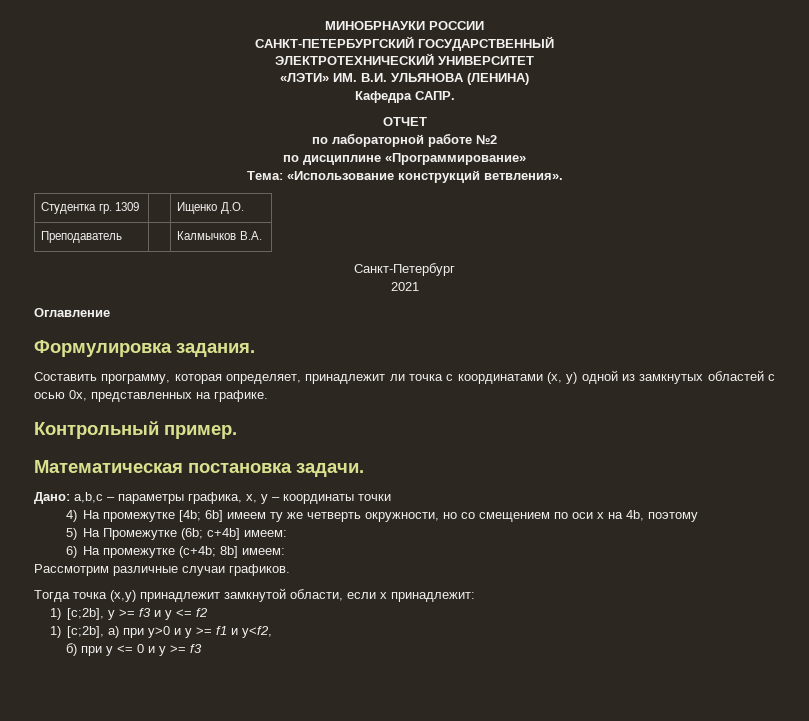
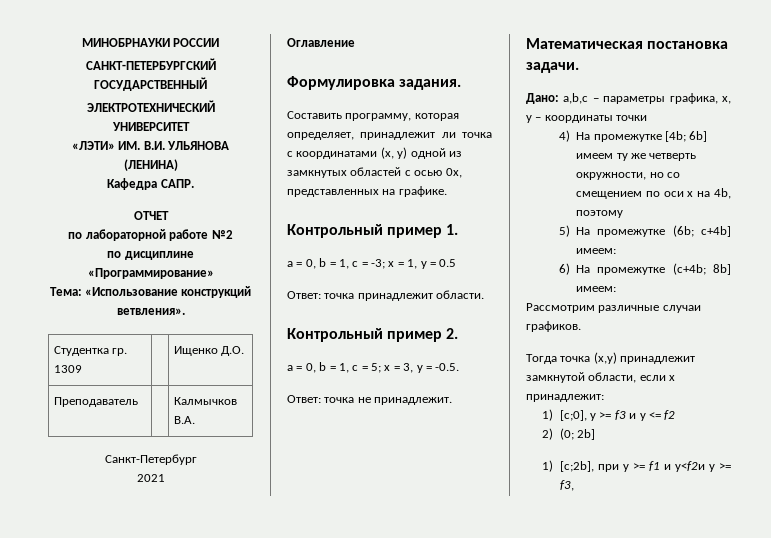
[164,425,237,439] пример. -> [387,224,459,238] [287,258,457,269] [287,290,485,301] [287,328,459,342] [287,362,460,373] [287,395,453,405] пример 1. // a = 0, b = 1, c = -3; x = 1, y = 0.5 // Ответ: точка принадлежит области. // Контрольный пример 2. // a = 0, b = 1, c = 5; x = 3, y = -0.5. // Ответ: точка не принадлежит.
[103,528,178,540] Промежутке -> [597,229,666,237] промежутке
[67,608,105,620] [c;2b], -> [559,410,587,421] [c;0],
[49,626,273,638] [65,643,202,656] 1) [c;2b], a) при y>0 и у >= f1 и y<f2, // б) при y <= 0 и y >= f3 -> [542,428,596,440] [542,460,731,472] [559,480,574,491] 2) (0; 2b] // 1) [c;2b], при у >= f1 и y<f2и y >= f3,

